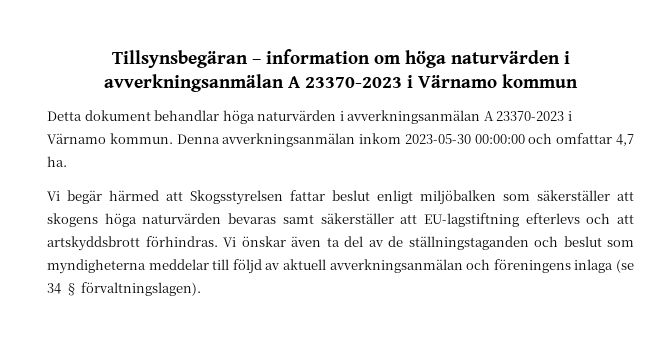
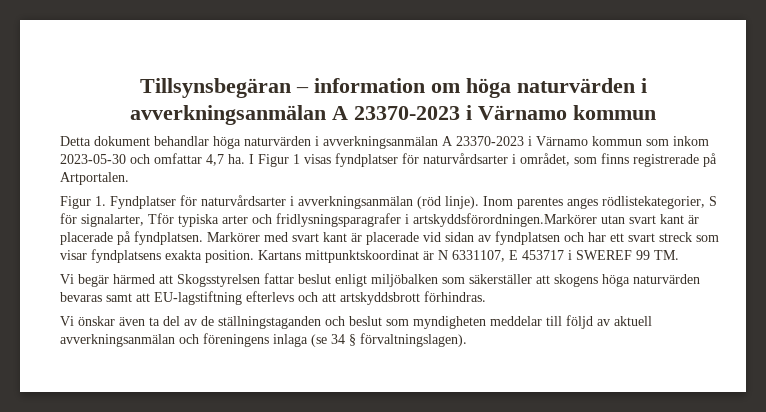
[109,133,356,147] kommun. Denna avverkningsanmälan -> [592,136,669,146] kommun som
[474,134,525,144] 00:00:00 -> (126, 159) none
(67, 161) none -> [249,153,717,167] [60,172,129,185] [60,195,717,209] [60,213,699,227] [60,231,719,245] [60,249,679,263] I Figur 1 visas fyndplatser för naturvårdsarter i området, som finns registrerade på Artportalen. // Figur 1. Fyndplatser för naturvårdsarter i avverkningsanmälan (röd linje). Inom parentes anges rödlistekategorier, S för signalarter, Tför typiska arter och fridlysningsparagrafer i artskyddsförordningen.Markörer utan svart kant är placerade på fyndplatsen. Markörer med svart kant är placerade vid sidan av fyndplatsen och har ett svart streck som visar fyndplatsens exakta position. Kartans mittpunktskoordinat är N 6331107, E 453717 i SWEREF 99 TM.
[320,213,394,224] säkerställer -> (132, 297) none
(218, 241) none -> (486, 296) //
[47,259,146,274] myndigheterna -> [413,316,486,329] myndigheten

